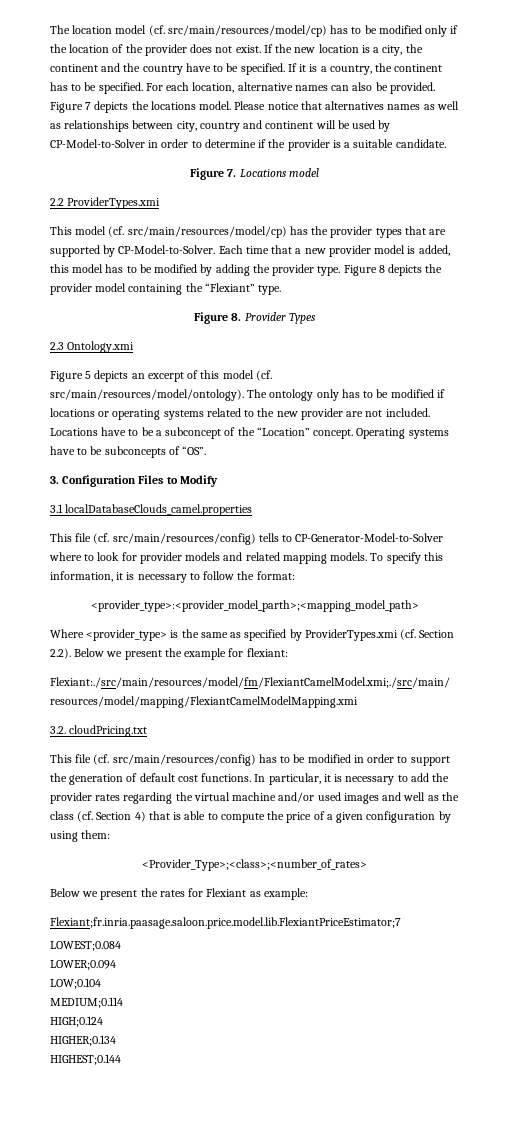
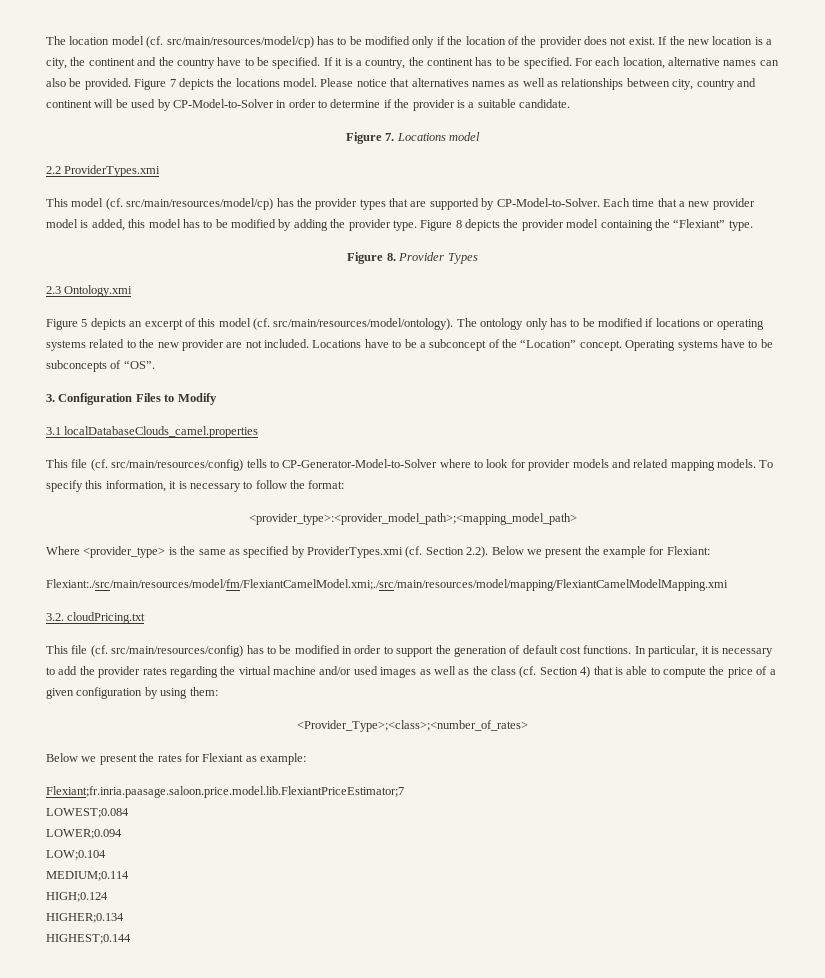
[90,600,419,612] <provider_type>:<provider_model_parth>;<mapping_model_path> -> [248,513,577,525] <provider_type>:<provider_model_path>;<mapping_model_path>
[246,648,288,657] flexiant: -> [666,546,710,555] Flexiant:
[382,792,402,801] and -> [419,669,431,675] as

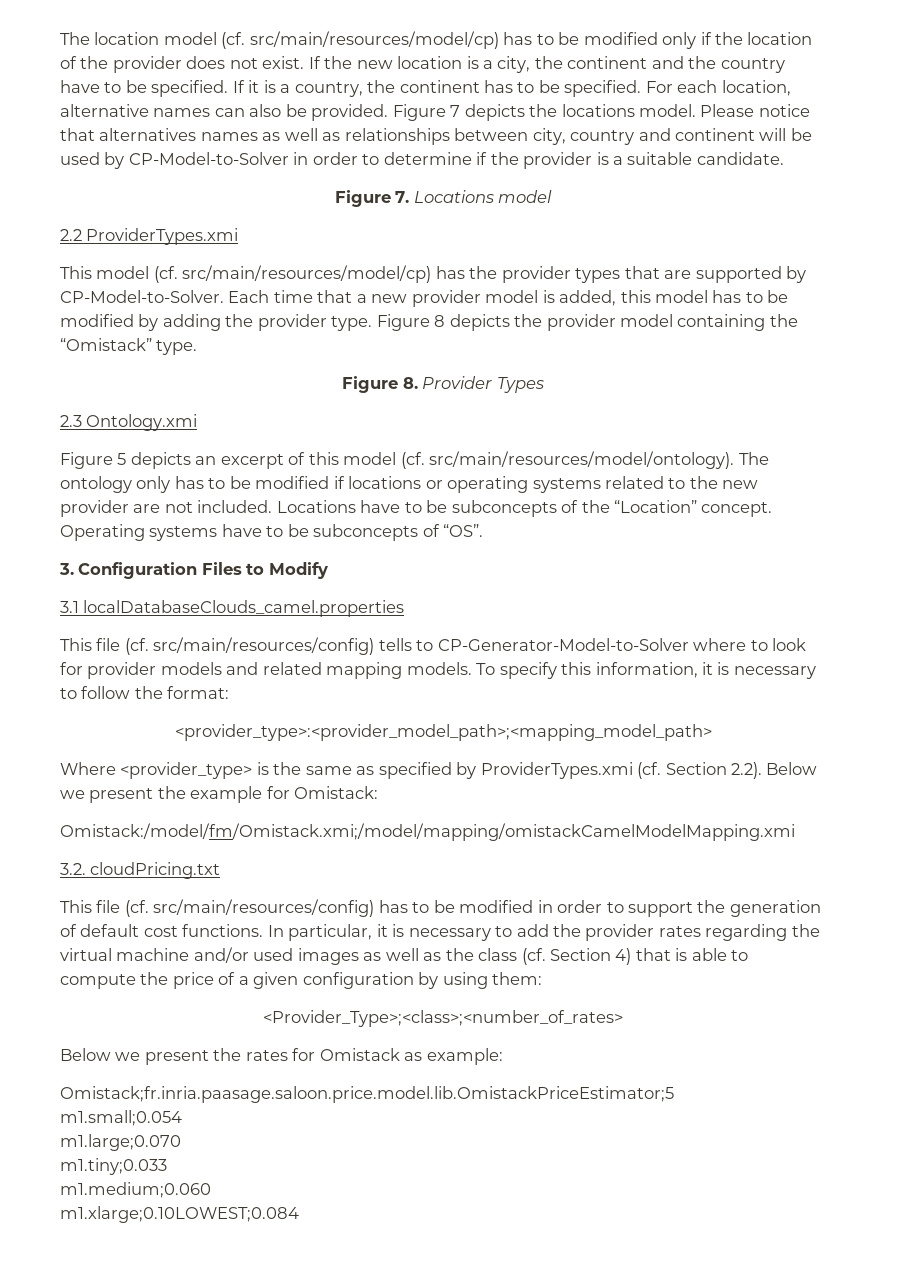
[673,219,726,228] “Flexiant” -> [60,338,152,351] “Omistack”
[419,339,487,351] a subconcept -> [451,500,557,517] subconcepts
[666,546,710,555] [46,579,728,591] Flexiant: // Flexiant:./src/main/resources/model/fm/FlexiantCamelModel.xmi;./src/main/resources/model/mapping/FlexiantCamelModelMapping.xmi -> [294,786,379,799] [60,823,795,841] Omistack: // Omistack:/model/fm/Omistack.xmi;/model/mapping/omistackCamelModelMapping.xmi
[202,753,244,762] Flexiant -> [319,1048,400,1061] Omistack
[46,786,404,798] [46,808,129,818] [46,829,122,839] [46,850,106,860] [46,871,129,881] [46,892,108,902] [46,913,124,923] [46,934,131,944] Flexiant;fr.inria.paasage.saloon.price.model.lib.FlexiantPriceEstimator;7 // LOWEST;0.084 // LOWER;0.094 // LOW;0.104 // MEDIUM;0.114 // HIGH;0.124 // HIGHER;0.134 // HIGHEST;0.144 -> [60,1086,674,1103] [60,1110,182,1126] [60,1134,181,1151] [60,1158,167,1175] [60,1182,211,1198] [60,1206,299,1223] Omistack;fr.inria.paasage.saloon.price.model.lib.OmistackPriceEstimator;5 // m1.small;0.054 // m1.large;0.070 // m1.tiny;0.033 // m1.medium;0.060 // m1.xlarge;0.10LOWEST;0.084

